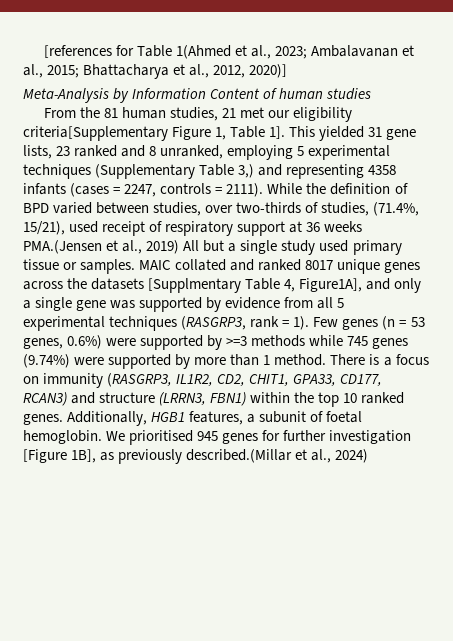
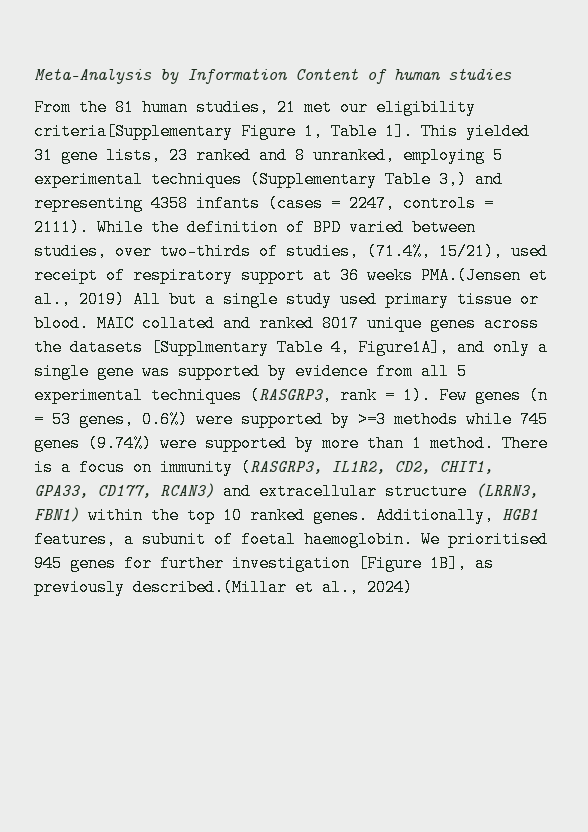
[43,45,415,59] [23,64,288,79] [references for Table 1(Ahmed et al., 2023; Ambalavanan et al., 2015; Bhattacharya et al., 2012, 2020)] // -> (34, 76) none
[80,259,136,274] samples. -> [34,315,89,332] blood.
(96, 398) none -> [259,483,377,500] extracellular
[23,430,102,444] hemoglobin. -> [304,531,413,548] haemoglobin.

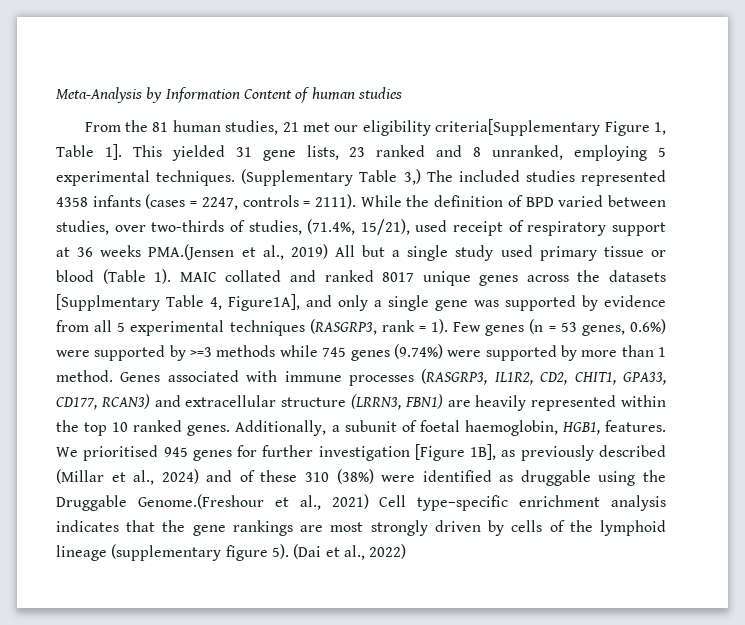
[151,171,242,188] techniques -> [156,170,236,186] techniques.
[475,171,503,188] [34,195,143,212] and representing -> [426,170,666,186] The included studies represented
[34,315,89,332] blood. -> [56,269,172,284] blood (Table 1).
[502,435,548,452] [34,459,233,476] There is a focus on immunity -> [120,370,415,386] Genes associated with immune processes
(79, 514) none -> [447,395,617,411] are heavily represented
[502,509,538,520] [34,531,116,548] HGB1 features, -> (327, 428) none
[304,531,413,548] haemoglobin. -> [464,420,666,436] haemoglobin, HGB1, features.
[133,579,287,596] described.(Millar -> [598,445,666,457] [56,469,104,484] described (Millar
(413, 587) none -> [206,469,666,486] [56,494,666,511] [56,520,666,536] [56,544,407,561] and of these 310 (38%) were identified as druggable using the Druggable Genome.(Freshour et al., 2021) Cell type–specific enrichment analysis indicates that the gene rankings are most strongly driven by cells of the lymphoid lineage (supplementary figure 5). (Dai et al., 2022)

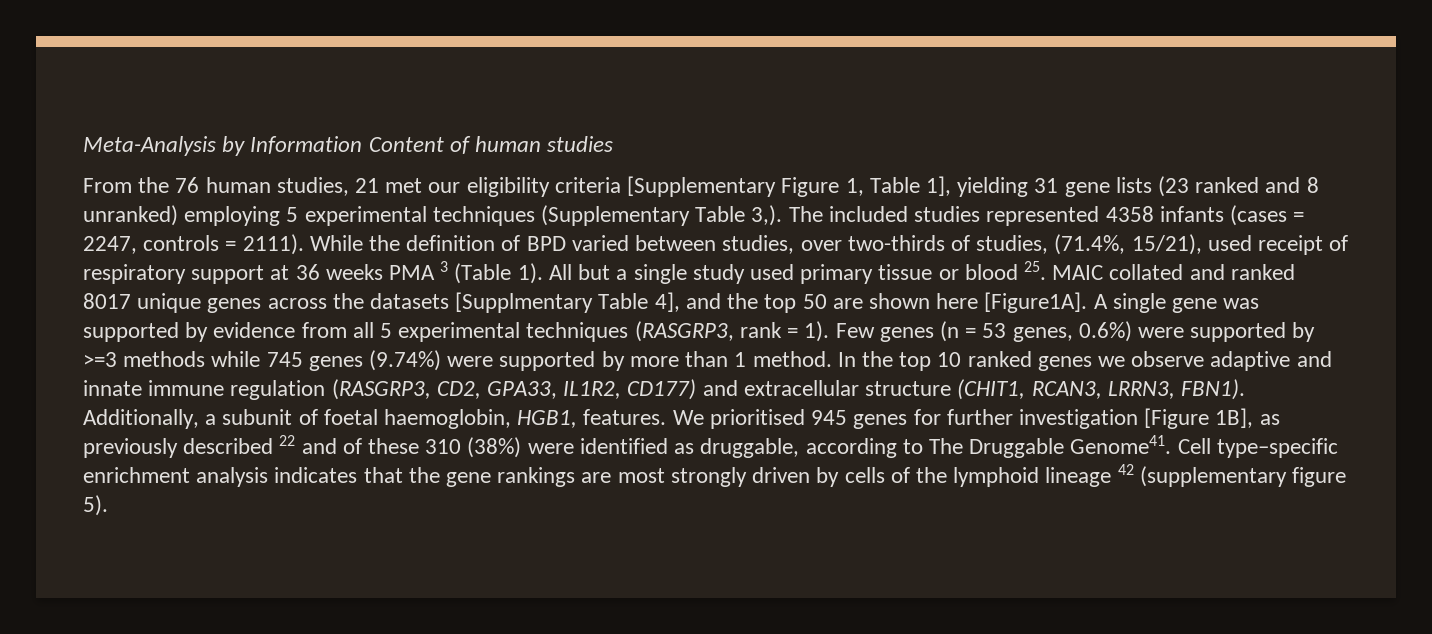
[152,122,169,132] 81 -> [175,177,200,193] 76
[435,119,601,136] criteria[Supplementary -> [554,176,777,197] criteria [Supplementary
[104,144,366,161] 1]. This yielded 31 gene lists, 23 -> [925,176,1189,197] 1], yielding 31 gene lists (23
[492,145,564,160] unranked, -> [83,205,178,226] unranked)
[156,170,236,186] techniques. -> [432,206,535,226] techniques
[403,169,421,185] 3,) -> [751,205,783,226] 3,).
[148,244,328,260] PMA.(Jensen et al., 2019) -> [389,261,543,284] PMA 3 (Table 1).
[102,269,172,284] (Table 1). -> [1023,261,1046,280] 25.
[210,294,382,311] 4, Figure1A], and only a -> [654,292,1108,313] 4], and the top 50 are shown here [Figure1A]. A
[120,369,667,386] [56,394,666,411] [56,420,231,436] Genes associated with immune processes (RASGRP3, IL1R2, CD2, CHIT1, GPA33, CD177, RCAN3) and extracellular structure (LRRN3, FBN1) are heavily represented within the top 10 ranked genes. -> [837,351,1332,371] [83,379,1245,400] In the top 10 ranked genes we observe adaptive and innate immune regulation (RASGRP3, CD2, GPA33, IL1R2, CD177) and extracellular structure (CHIT1, RCAN3, LRRN3, FBN1).
[56,469,199,485] (Millar et al., 2024) -> [279,435,296,446] 22
[520,470,666,486] [56,494,369,511] druggable using the Druggable Genome.(Freshour et al., 2021) -> [700,435,1172,458] druggable, according to The Druggable Genome41.
(107, 553) none -> [1117,464,1134,475] 42
[293,544,407,560] (Dai et al., 2022) -> (108, 505) none

